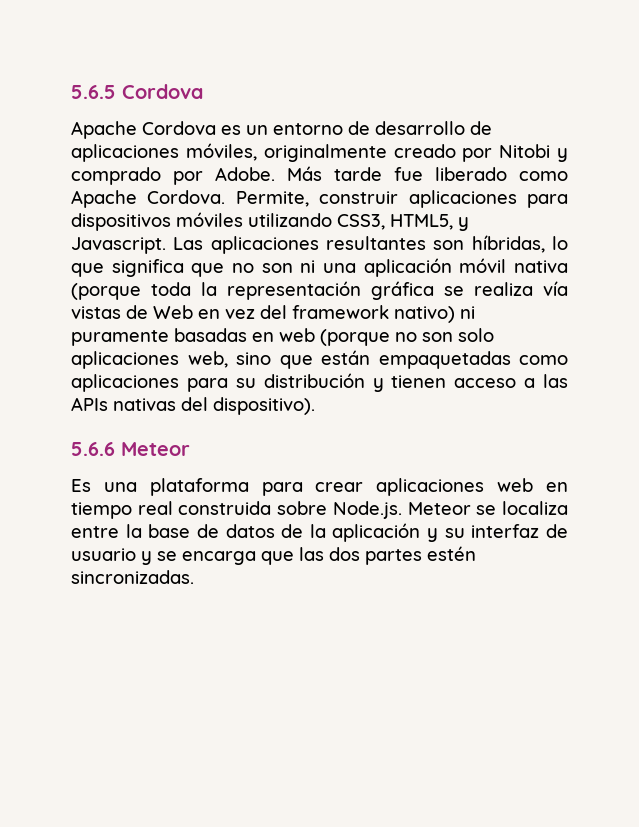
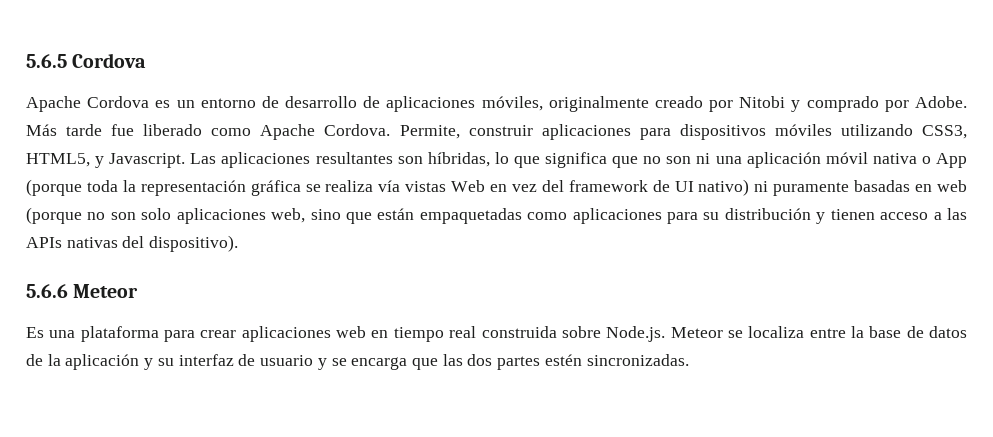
(568, 266) none -> [921,153,968,168] o App
[126,305,148,319] de -> (447, 186) none
(389, 312) none -> [652,180,694,192] de UI

